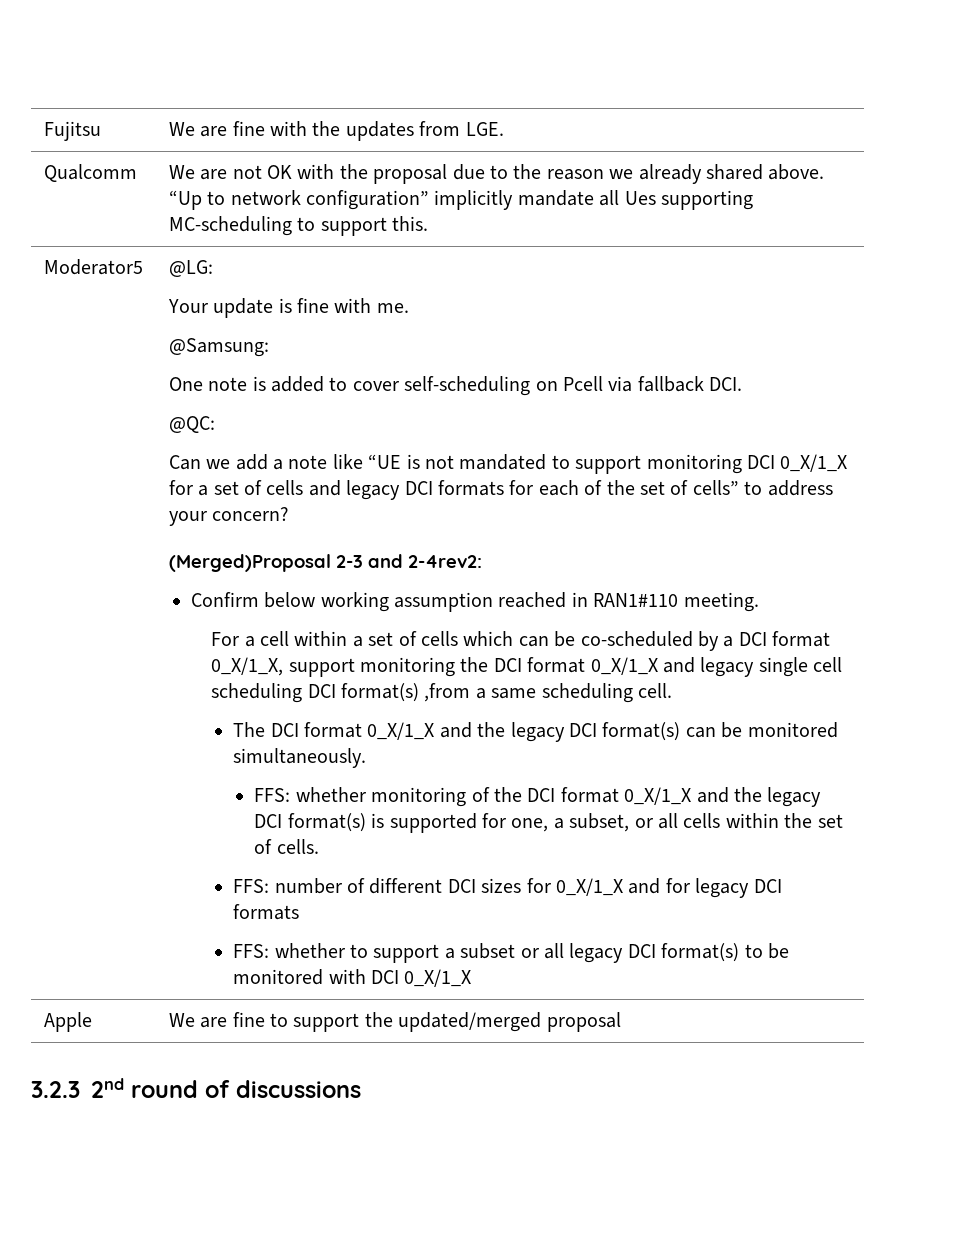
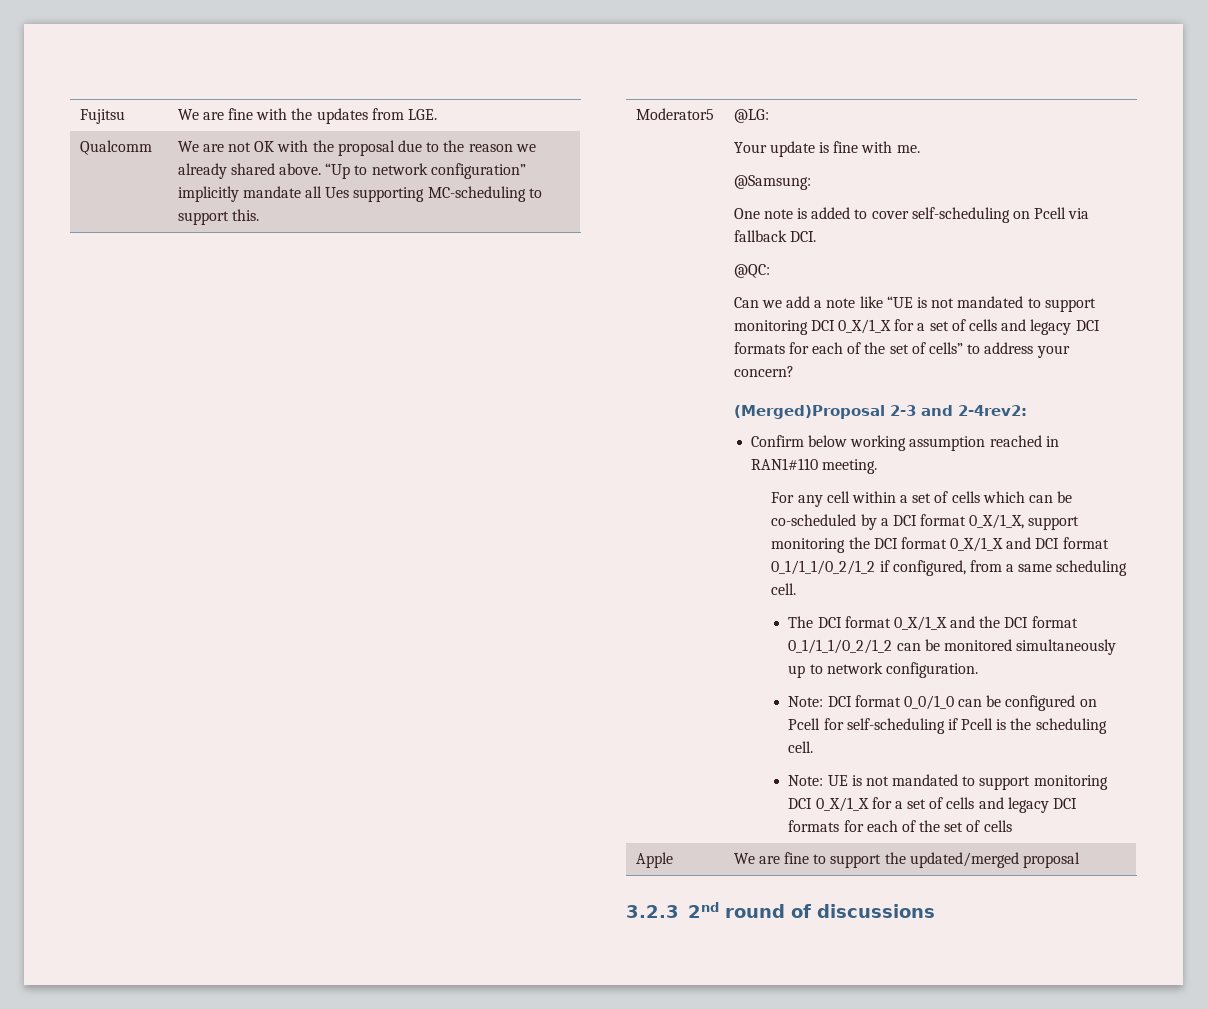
[244,636,255,647] a -> [797,495,823,507] any
[700,657,843,677] [211,683,471,703] legacy single cell scheduling DCI format(s) ,from -> [1035,537,1109,549] [771,560,1002,576] DCI format 0_1/1_1/0_2/1_2 if configured, from
[510,722,838,742] [233,748,367,768] [254,787,822,807] [254,813,843,833] [254,839,319,854] [233,878,782,898] [233,904,300,920] [233,943,789,963] [233,969,472,987] legacy DCI format(s) can be monitored simultaneously. // FFS: whether monitoring of the DCI format 0_X/1_X and the legacy DCI format(s) is supported for one, a subset, or all cells within the set of cells. // FFS: number of different DCI sizes for 0_X/1_X and for legacy DCI formats // FFS: whether to support a subset or all legacy DCI format(s) to be monitored with DCI 0_X/1_X -> [1004,616,1078,628] [788,639,1117,655] [788,662,978,678] [788,695,1097,711] [788,718,1107,734] [788,741,814,753] [788,774,1108,790] [788,797,1078,813] [788,820,1012,832] DCI format 0_1/1_1/0_2/1_2 can be monitored simultaneously up to network configuration. // Note: DCI format 0_0/1_0 can be configured on Pcell for self-scheduling if Pcell is the scheduling cell. // Note: UE is not mandated to support monitoring DCI 0_X/1_X for a set of cells and legacy DCI formats for each of the set of cells

